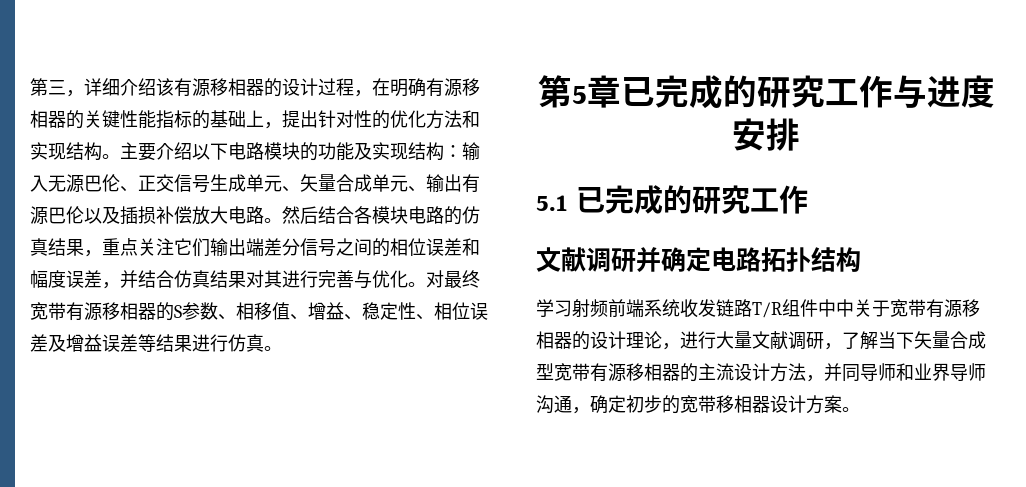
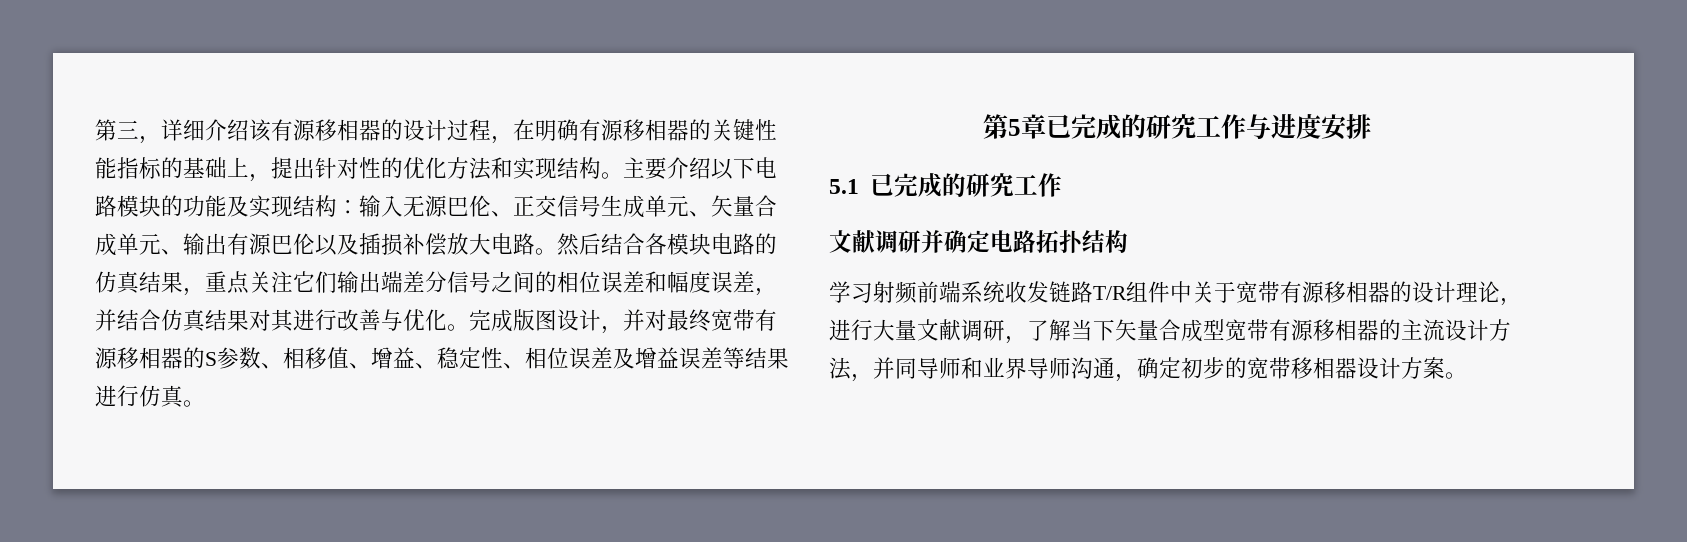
[318,270,336,288] 完 -> [337,309,359,331] 改
(426, 284) none -> [469,309,645,334] 完成版图设计，并
[836,299,854,317] 中 -> (1192, 292) none

